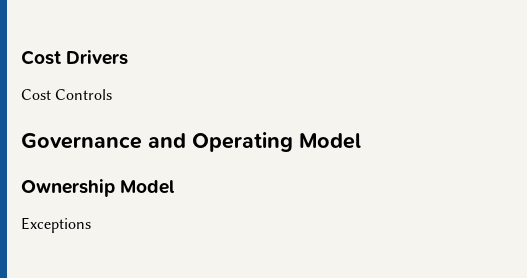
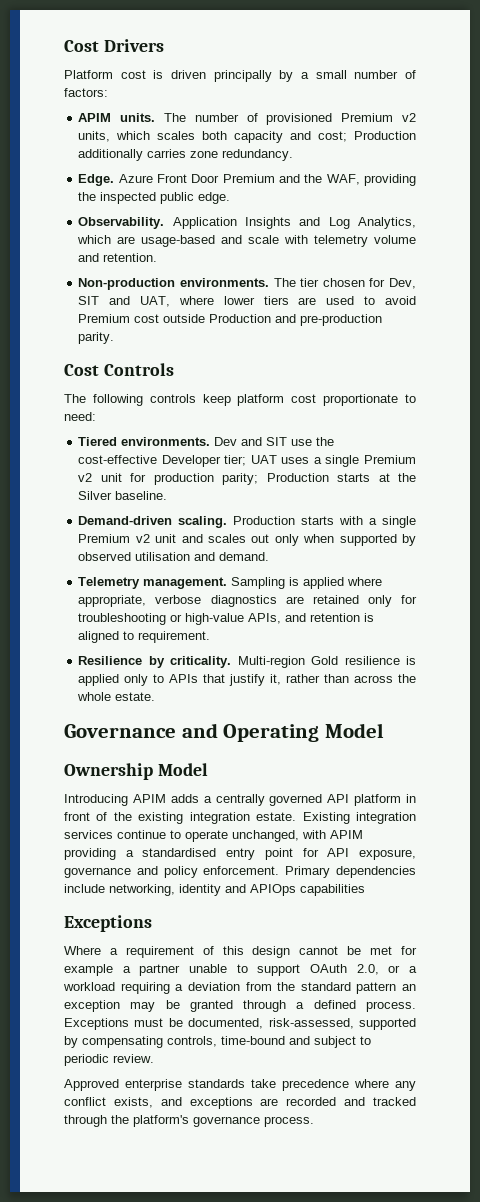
[21,89,113,100] Cost Controls -> [64,70,416,82] [64,88,108,97] [78,113,416,125] [78,131,416,143] [78,149,294,161] [78,174,416,186] [78,192,231,204] [78,217,416,229] [77,235,416,247] [78,253,158,262] [78,278,416,290] [78,296,416,307] [78,314,383,326] [78,332,115,344] [64,363,174,376] [64,394,416,406] [64,412,96,421] [78,437,335,446] [78,455,416,467] [78,473,416,485] [78,491,168,500] [78,516,416,528] [78,534,416,546] [78,552,270,561] [78,577,383,589] [78,595,417,607] [78,613,375,625] [78,631,211,643] [78,656,416,668] [78,674,416,686] [77,692,156,701] Platform cost is driven principally by a small number of factors: // APIM units. The number of provisioned Premium v2 units, which scales both capacity and cost; Production additionally carries zone redundancy. // Edge. Azure Front Door Premium and the WAF, providing the inspected public edge. // Observability. Application Insights and Log Analytics, which are usage-based and scale with telemetry volume and retention. // Non-production environments. The tier chosen for Dev, SIT and UAT, where lower tiers are used to avoid Premium cost outside Production and pre-production parity. // Cost Controls // The following controls keep platform cost proportionate to need: // Tiered environments. Dev and SIT use the cost-effective Developer tier; UAT uses a single Premium v2 unit for production parity; Production starts at the Silver baseline. // Demand-driven scaling. Production starts with a single Premium v2 unit and scales out only when supported by observed utilisation and demand. // Telemetry management. Sampling is applied where appropriate, verbose diagnostics are retained only for troubleshooting or high-value APIs, and retention is aligned to requirement. // Resilience by criticality. Multi-region Gold resilience is applied only to APIs that justify it, rather than across the whole estate.
[21,217,91,233] Exceptions -> [64,794,416,806] [64,812,416,824] [64,830,363,842] [64,848,417,860] [64,866,417,878] [64,884,365,896] [64,915,152,932] [64,946,418,958] [64,964,418,976] [63,982,416,994] [64,1000,416,1012] [64,1018,416,1030] [64,1036,371,1048] [64,1054,154,1066] [64,1079,416,1091] [64,1097,416,1109] [64,1115,314,1127] Introducing APIM adds a centrally governed API platform in front of the existing integration estate. Existing integration services continue to operate unchanged, with APIM providing a standardised entry point for API exposure, governance and policy enforcement. Primary dependencies include networking, identity and APIOps capabilities // Exceptions // Where a requirement of this design cannot be met for example a partner unable to support OAuth 2.0, or a workload requiring a deviation from the standard pattern an exception may be granted through a defined process. Exceptions must be documented, risk-assessed, supported by compensating controls, time-bound and subject to periodic review. // Approved enterprise standards take precedence where any conflict exists, and exceptions are recorded and tracked through the platform's governance process.

